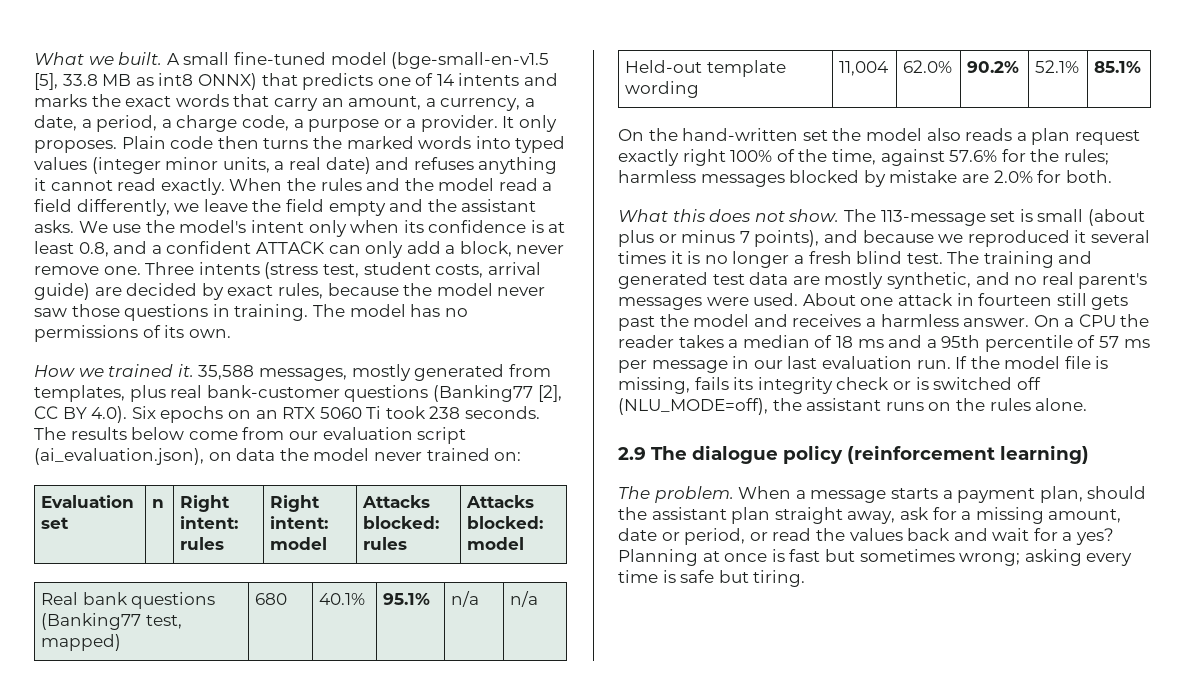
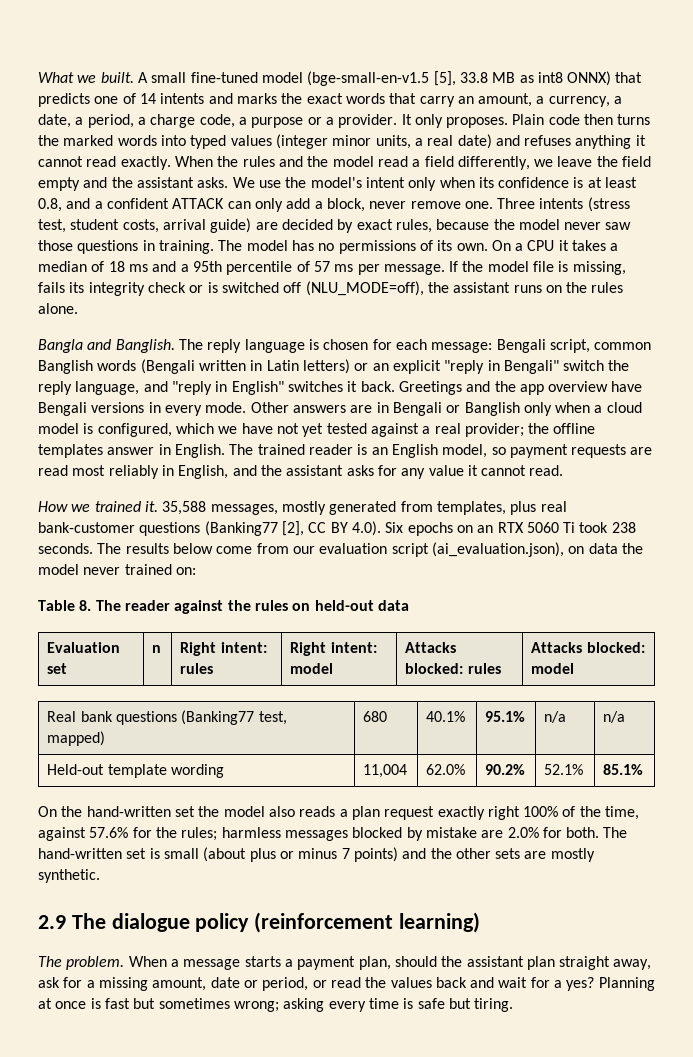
(231, 333) none -> [491,240,619,251] [38,261,626,275] [38,281,624,296] [38,303,78,314] [38,339,652,353] [38,359,630,374] [38,381,643,395] [38,402,642,416] [38,423,596,437] [38,444,653,458] [38,465,564,479] On a CPU it takes a median of 18 ms and a 95th percentile of 57 ms per message. If the model file is missing, fails its integrity check or is switched off (NLU_MODE=off), the assistant runs on the rules alone. // Bangla and Banglish. The reply language is chosen for each message: Bengali script, common Banglish words (Bengali written in Latin letters) or an explicit "reply in Bengali" switch the reply language, and "reply in English" switches it back. Greetings and the app overview have Bengali versions in every mode. Other answers are in Bengali or Banglish only when a cloud model is configured, which we have not yet tested against a real provider; the offline templates answer in English. The trained reader is an English model, so payment requests are read most reliably in English, and the assistant asks for any value it cannot read.
(522, 456) none -> [38,600,409,614] // Table 8. The reader against the rules on held-out data
[618,209,986,226] // What this does not show. The 113-message -> [603,827,628,838] [38,848,122,859] The hand-written
[754,230,1150,247] [618,251,1093,268] [618,272,1148,289] [618,293,1129,310] [618,314,1150,331] [618,335,1150,352] [618,356,1109,373] [618,377,1041,394] [618,398,1088,415] points), and because we reproduced it several times it is no longer a fresh blind test. The training and generated test data are mostly synthetic, and no real parent's messages were used. About one attack in fourteen still gets past the model and receives a harmless answer. On a CPU the reader takes a median of 18 ms and a 95th percentile of 57 ms per message in our last evaluation run. If the model file is missing, fails its integrity check or is switched off (NLU_MODE=off), the assistant runs on the rules alone. -> [353,847,595,862] [38,869,100,883] points) and the other sets are mostly synthetic.

